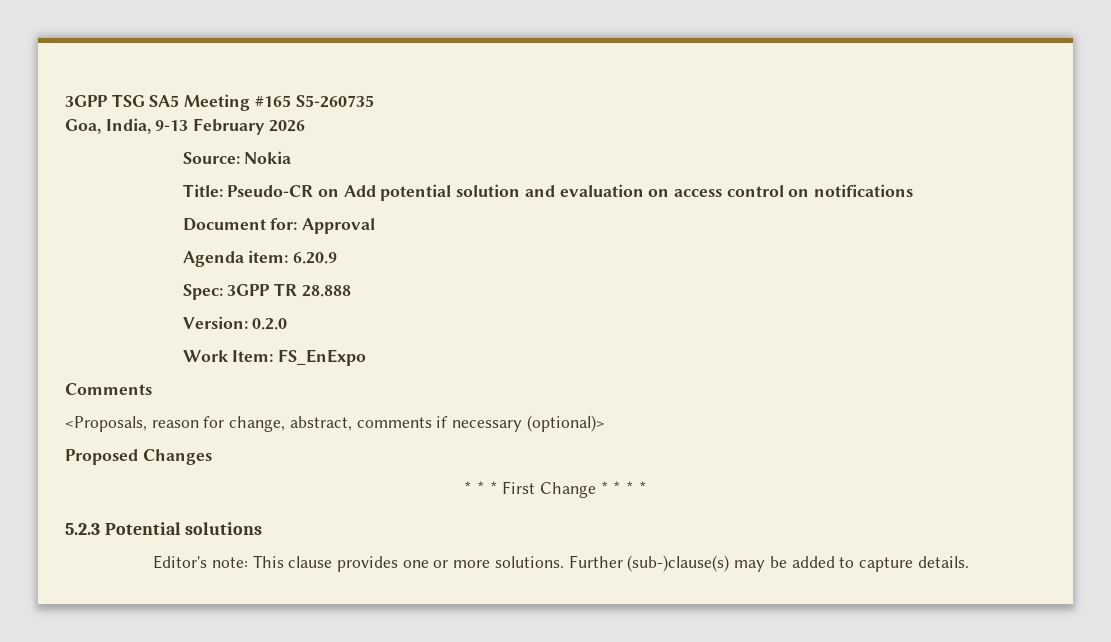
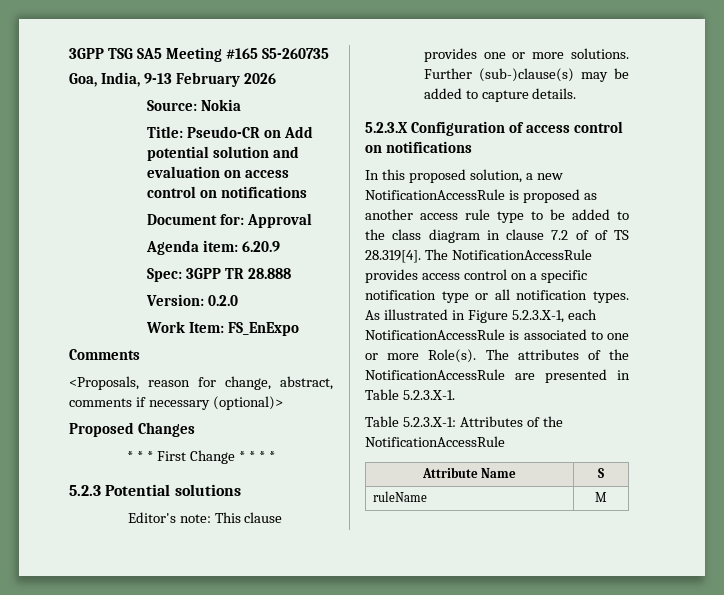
(969, 562) none -> [365,121,623,136] [365,141,472,153] [365,169,563,183] [365,189,597,203] [365,209,629,223] [365,229,629,243] [365,249,592,263] [365,269,587,283] [365,289,629,303] [365,309,597,323] [365,329,629,340] [365,349,629,363] [365,369,630,383] [365,389,455,400] [365,416,563,427] [365,436,505,447] [421,467,517,478] [598,468,604,478] [373,491,428,502] [595,492,607,502] // 5.2.3.X Configuration of access control on notifications // In this proposed solution, a new NotificationAccessRule is proposed as another access rule type to be added to the class diagram in clause 7.2 of of TS 28.319[4]. The NotificationAccessRule provides access control on a specific notification type or all notification types. As illustrated in Figure 5.2.3.X-1, each NotificationAccessRule is associated to one or more Role(s). The attributes of the NotificationAccessRule are presented in Table 5.2.3.X-1. // Table 5.2.3.X-1: Attributes of the NotificationAccessRule // Attribute Name | S // ruleName | M

